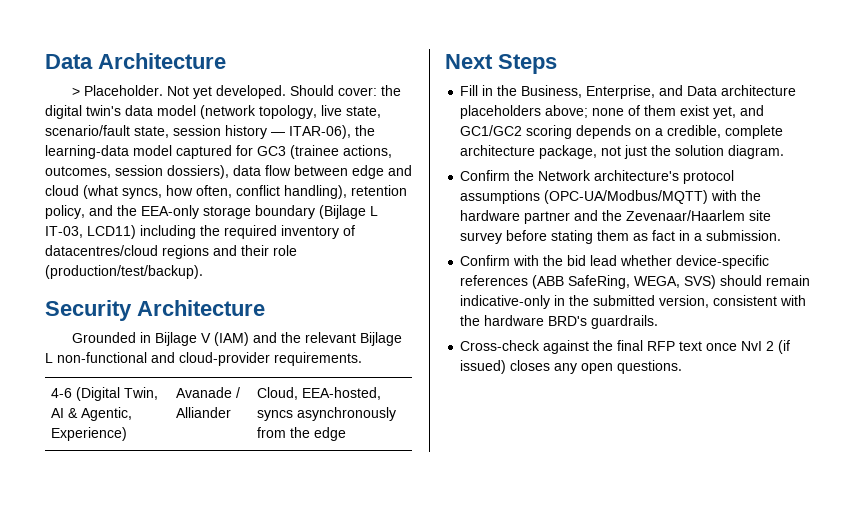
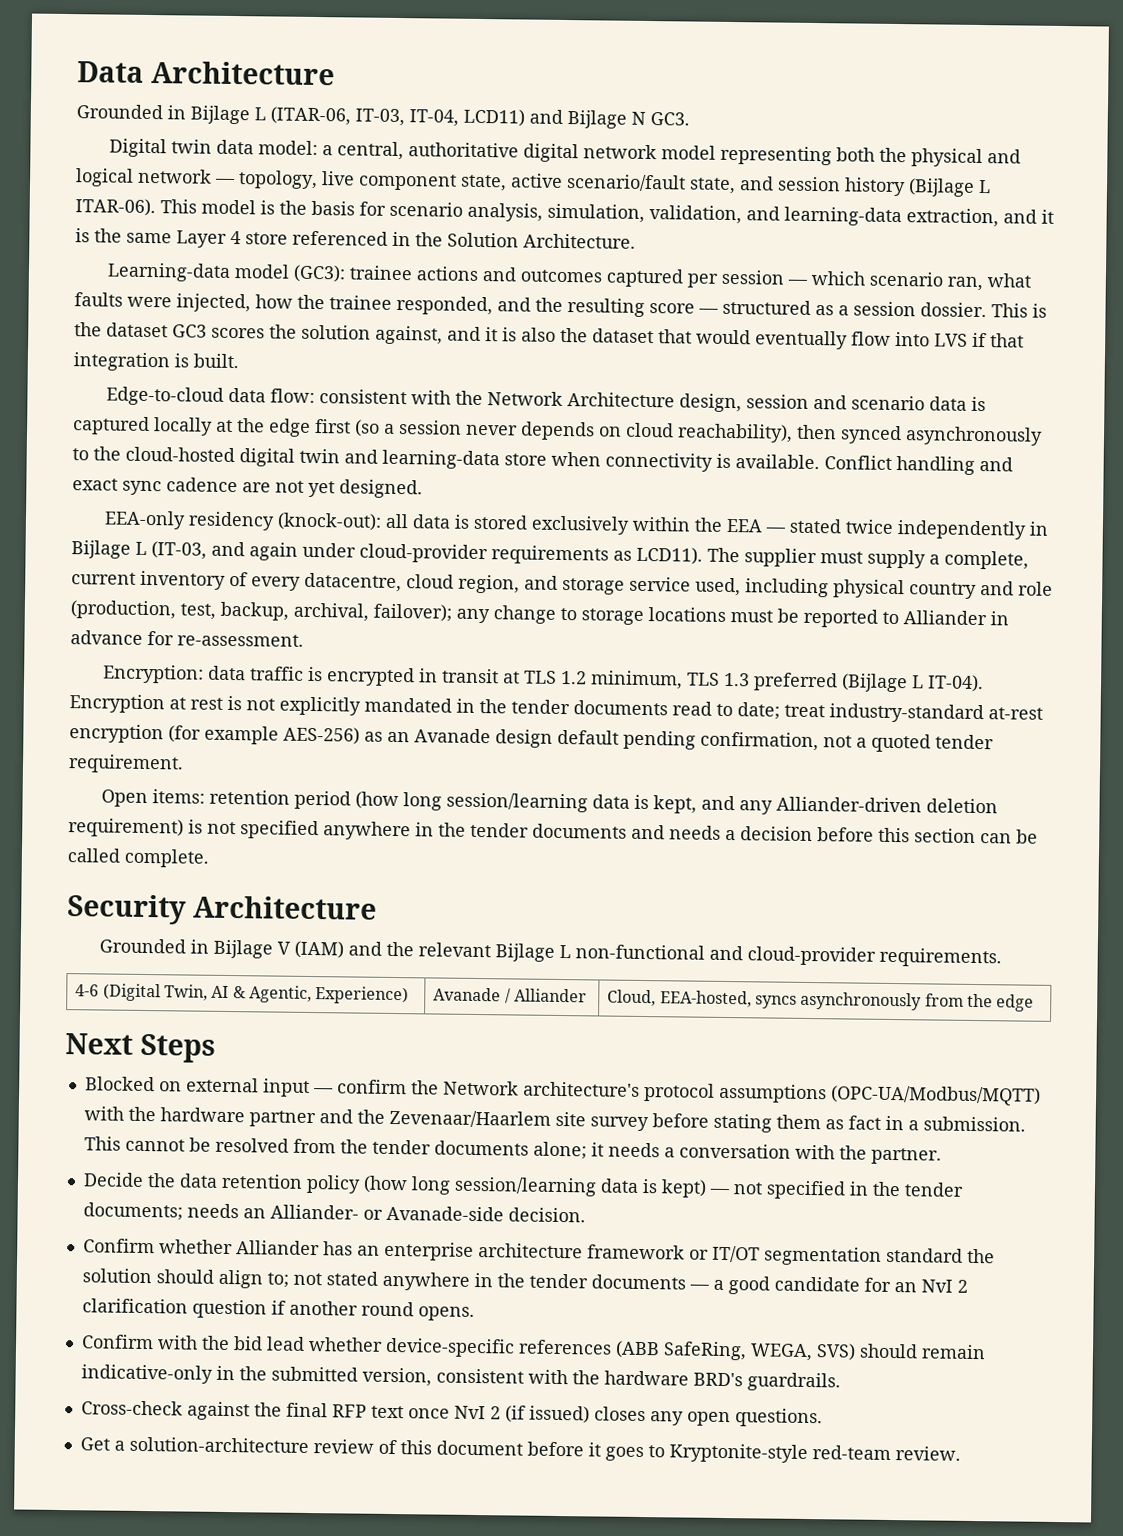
[72,85,402,99] [45,105,381,119] > Placeholder. Not yet developed. Should cover: the digital twin's data model (network topology, live state, -> [76,104,690,129] [109,138,1022,168] [75,168,563,192] Grounded in Bijlage L (ITAR-06, IT-03, IT-04, LCD11) and Bijlage N GC3. // Digital twin data model: a central, authoritative digital network model representing both the physical and logical network — topology, live component state, active
(169, 132) none -> [739,176,774,191] and
[271,125,375,139] [45,145,392,159] [45,165,412,179] [45,185,407,199] [45,205,378,219] [45,225,355,239] [45,245,297,259] [45,265,203,279] — ITAR-06), the learning-data model captured for GC3 (trainee actions, outcomes, session dossiers), data flow between edge and cloud (what syncs, how often, conflict handling), retention policy, and the EEA-only storage boundary (Bijlage L IT-03, LCD11) including the required inventory of datacentres/cloud regions and their role (production/test/backup). -> [908,178,991,197] [75,198,1054,228] [75,228,636,249] [107,262,1032,292] [74,292,1047,318] [74,322,1024,350] [73,352,239,372] [106,386,987,413] [72,416,1043,446] [72,446,1013,475] [72,477,423,499] [104,510,1049,540] [71,540,1029,570] [71,570,1053,599] [70,600,1009,628] [70,630,304,647] [102,664,985,693] [69,694,1043,724] [69,724,994,753] [68,754,184,774] [101,789,999,815] [68,818,1038,844] [67,848,209,868] (Bijlage L ITAR-06). This model is the basis for scenario analysis, simulation, validation, and learning-data extraction, and it is the same Layer 4 store referenced in the Solution Architecture. // Learning-data model (GC3): trainee actions and outcomes captured per session — which scenario ran, what faults were injected, how the trainee responded, and the resulting score — structured as a session dossier. This is the dataset GC3 scores the solution against, and it is also the dataset that would eventually flow into LVS if that integration is built. // Edge-to-cloud data flow: consistent with the Network Architecture design, session and scenario data is captured locally at the edge first (so a session never depends on cloud reachability), then synced asynchronously to the cloud-hosted digital twin and learning-data store when connectivity is available. Conflict handling and exact sync cadence are not yet designed. // EEA-only residency (knock-out): all data is stored exclusively within the EEA — stated twice independently in Bijlage L (IT-03, and again under cloud-provider requirements as LCD11). The supplier must supply a complete, current inventory of every datacentre, cloud region, and storage service used, including physical country and role (production, test, backup, archival, failover); any change to storage locations must be reported to Alliander in advance for re-assessment. // Encryption: data traffic is encrypted in transit at TLS 1.2 minimum, TLS 1.3 preferred (Bijlage L IT-04). Encryption at rest is not explicitly mandated in the tender documents read to date; treat industry-standard at-rest encryption (for example AES-256) as an Avanade design default pending confirmation, not a quoted tender requirement. // Open items: retention period (how long session/learning data is kept, and any Alliander-driven deletion requirement) is not specified anywhere in the tender documents and needs a decision before this section can be called complete.
[460,85,797,99] [460,105,765,119] [460,125,784,139] [460,145,785,159] [460,170,511,181] Fill in the Business, Enterprise, and Data architecture placeholders above; none of them exist yet, and GC1/GC2 scoring depends on a credible, complete architecture package, not just the solution diagram. // Confirm -> [84,1076,407,1097] Blocked on external input — confirm
(782, 235) none -> [83,1136,942,1165] [82,1172,964,1200] [82,1202,586,1223] [82,1238,995,1266] [81,1268,968,1295] [81,1298,475,1321] This cannot be resolved from the tender documents alone; it needs a conversation with the partner. // Decide the data retention policy (how long session/learning data is kept) — not specified in the tender documents; needs an Alliander- or Avanade-side decision. // Confirm whether Alliander has an enterprise architecture framework or IT/OT segmentation standard the solution should align to; not stated anywhere in the tender documents — a good candidate for an NvI 2 clarification question if another round opens.
(683, 367) none -> [79,1436,961,1464] // Get a solution-architecture review of this document before it goes to Kryptonite-style red-team review.

